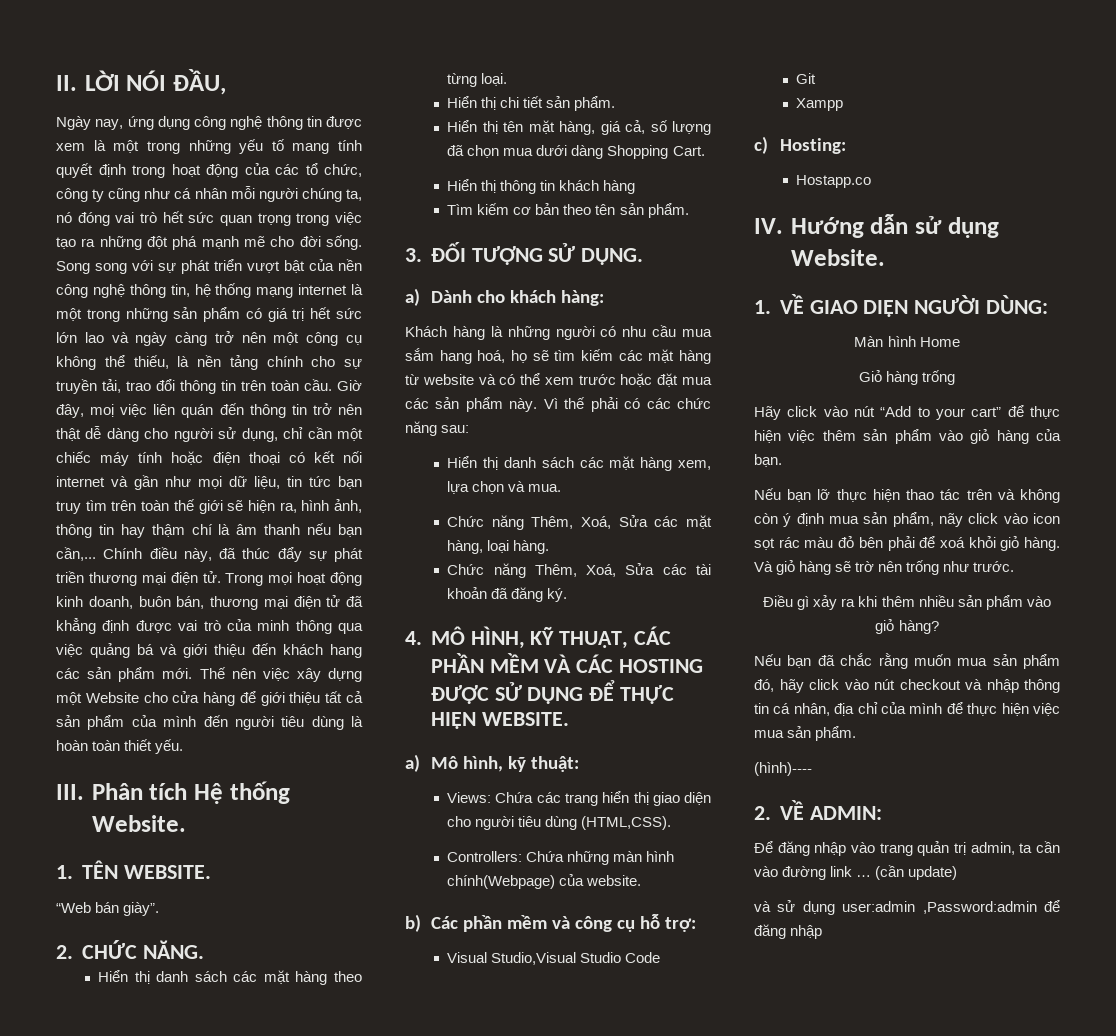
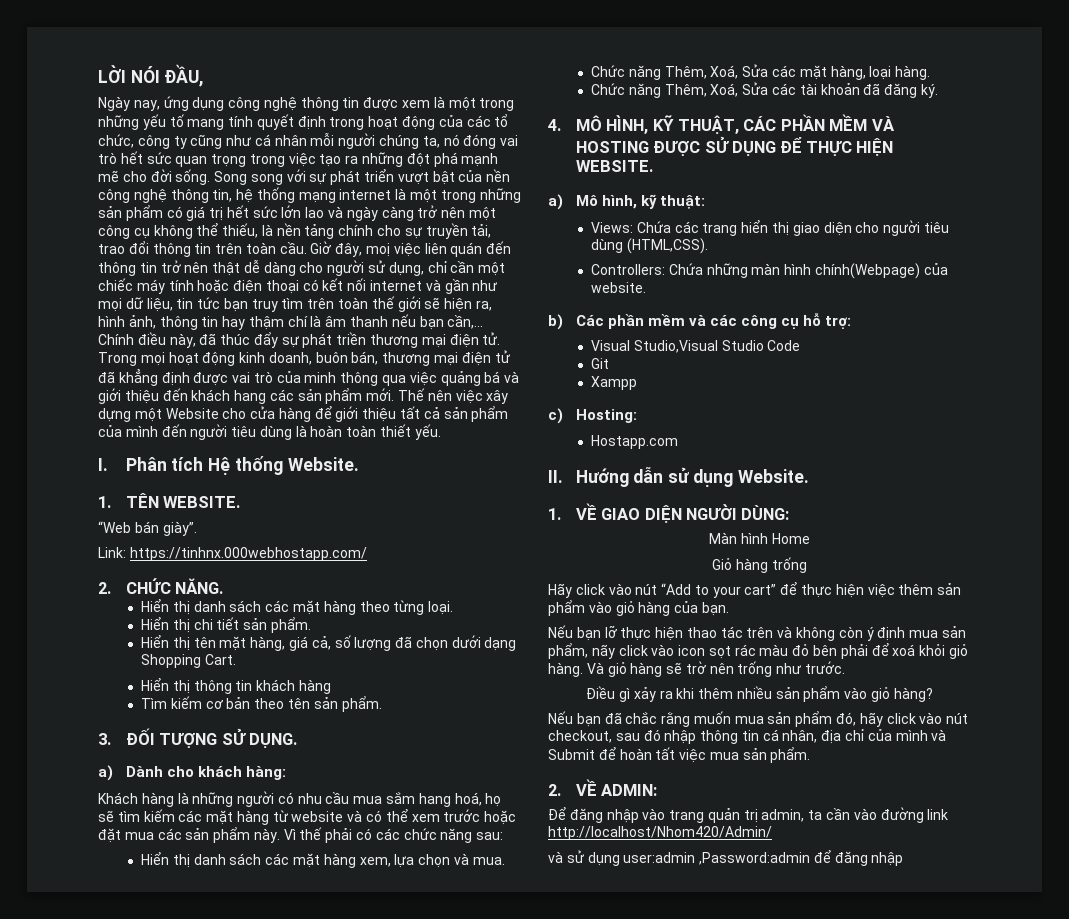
[56,75,77,91] II. -> (98, 74) none
[56,784,84,800] III. -> [98,458,108,471] I.
(160, 909) none -> [98,547,367,561] // Link: https://tinhnx.000webhostapp.com/
[503,145,604,159] mua dưới dàng -> [451,635,517,651] dưới dạng
[576,654,614,673] CÁC -> (895, 123) none
(570, 922) none -> [709,315,737,326] các
[796,175,872,188] [754,218,783,234] Hostapp.co // IV. -> [591,435,679,449] [548,470,563,483] Hostapp.com // II.
[899,679,982,690] checkout và -> [548,729,661,743] checkout, sau đó
[946,702,1029,716] để thực hiện -> [931,729,947,741] [548,747,676,760] và Submit để hoàn tất
[754,762,812,776] // (hình)---- -> (811, 755) none
[856,865,958,880] … (cần update) -> [548,826,772,840] http://localhost/Nhom420/Admin/

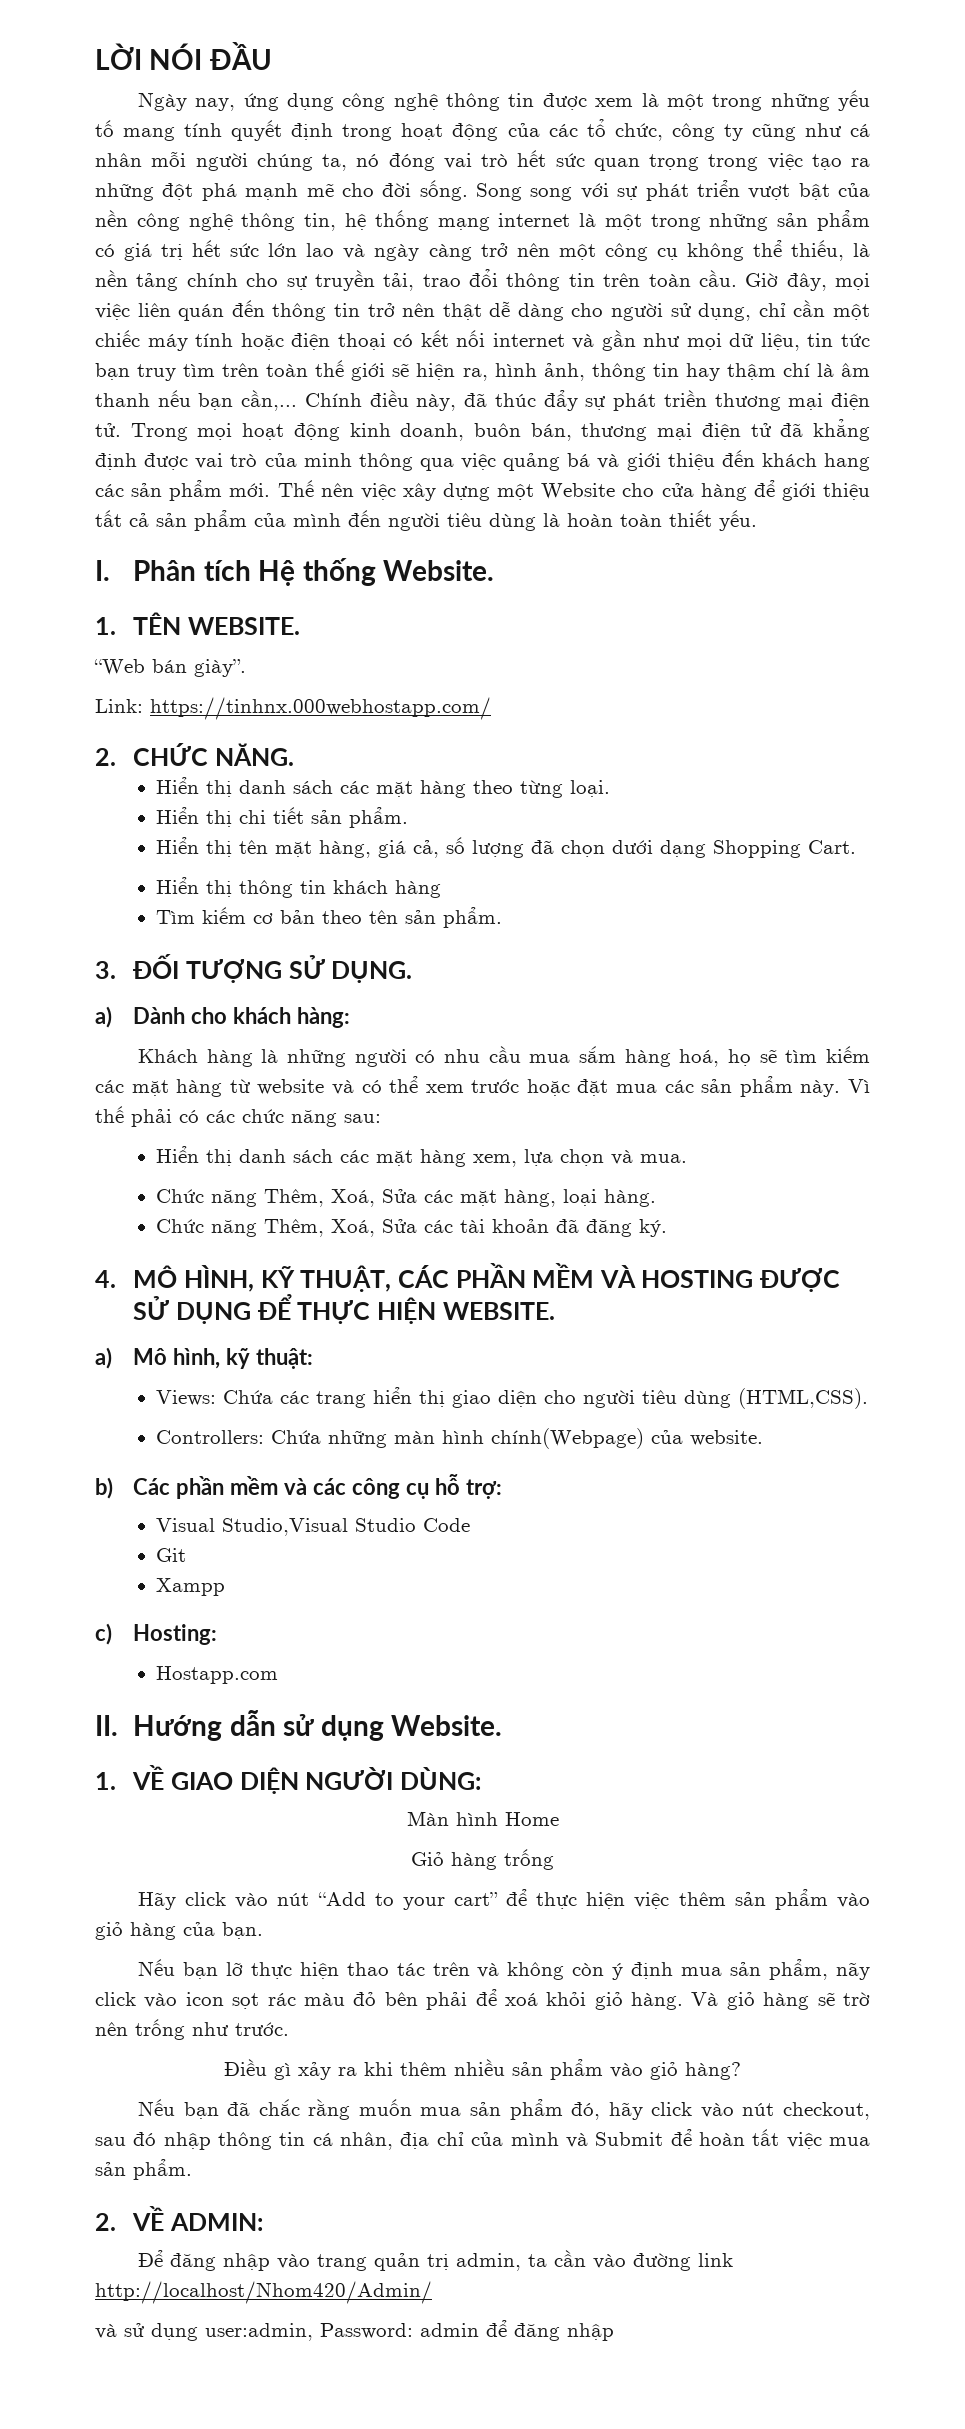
[164,64,204,87] ĐẦU, -> [208,42,272,70] ĐẦU
[366,243,391,257] moị -> [835,273,870,290] mọi
[418,793,451,807] hang -> [624,1049,671,1067] hàng
[623,852,811,865] user:admin ,Password:admin -> [205,2323,479,2341] user:admin, Password: admin

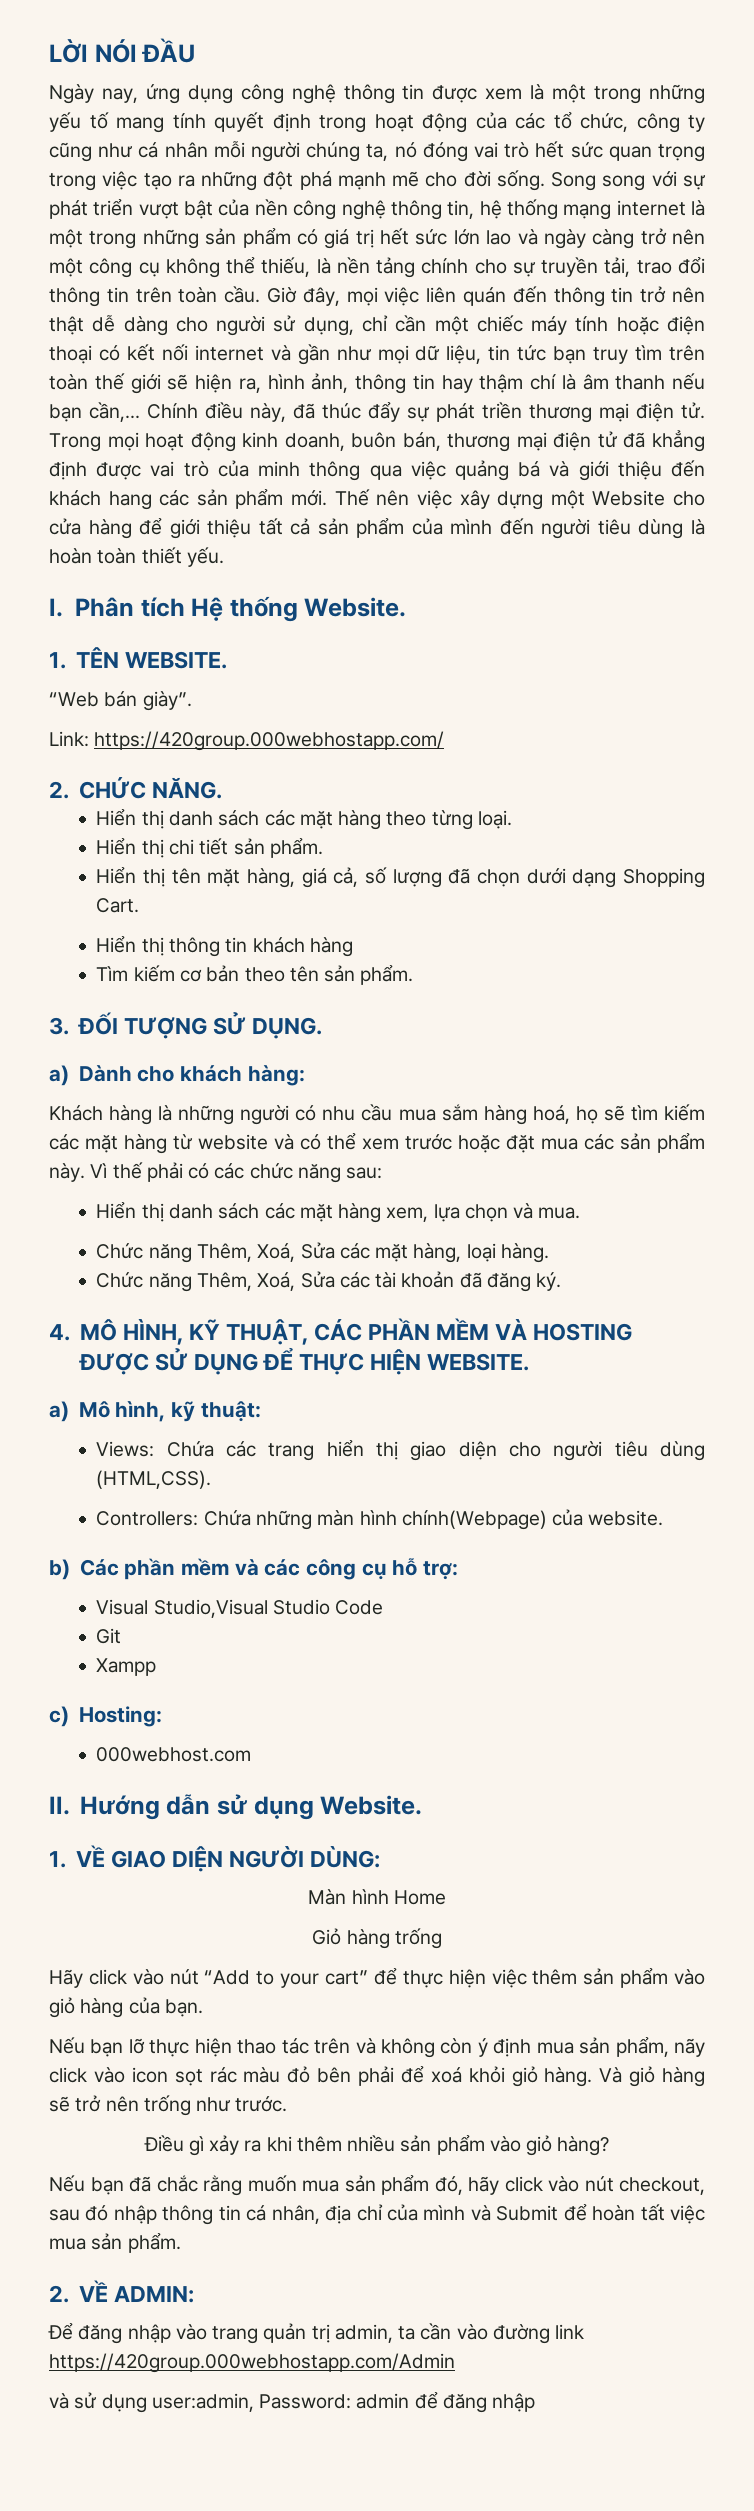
[150,697,491,720] https://tinhnx.000webhostapp.com/ -> [94,731,445,751] https://420group.000webhostapp.com/
[155,1666,278,1684] Hostapp.com -> [96,1747,252,1762] 000webhost.com
[843,1992,871,2006] trờ -> [75,2095,102,2112] trở
[95,2281,432,2304] http://localhost/Nhom420/Admin/ -> [49,2353,455,2373] https://420group.000webhostapp.com/Admin

